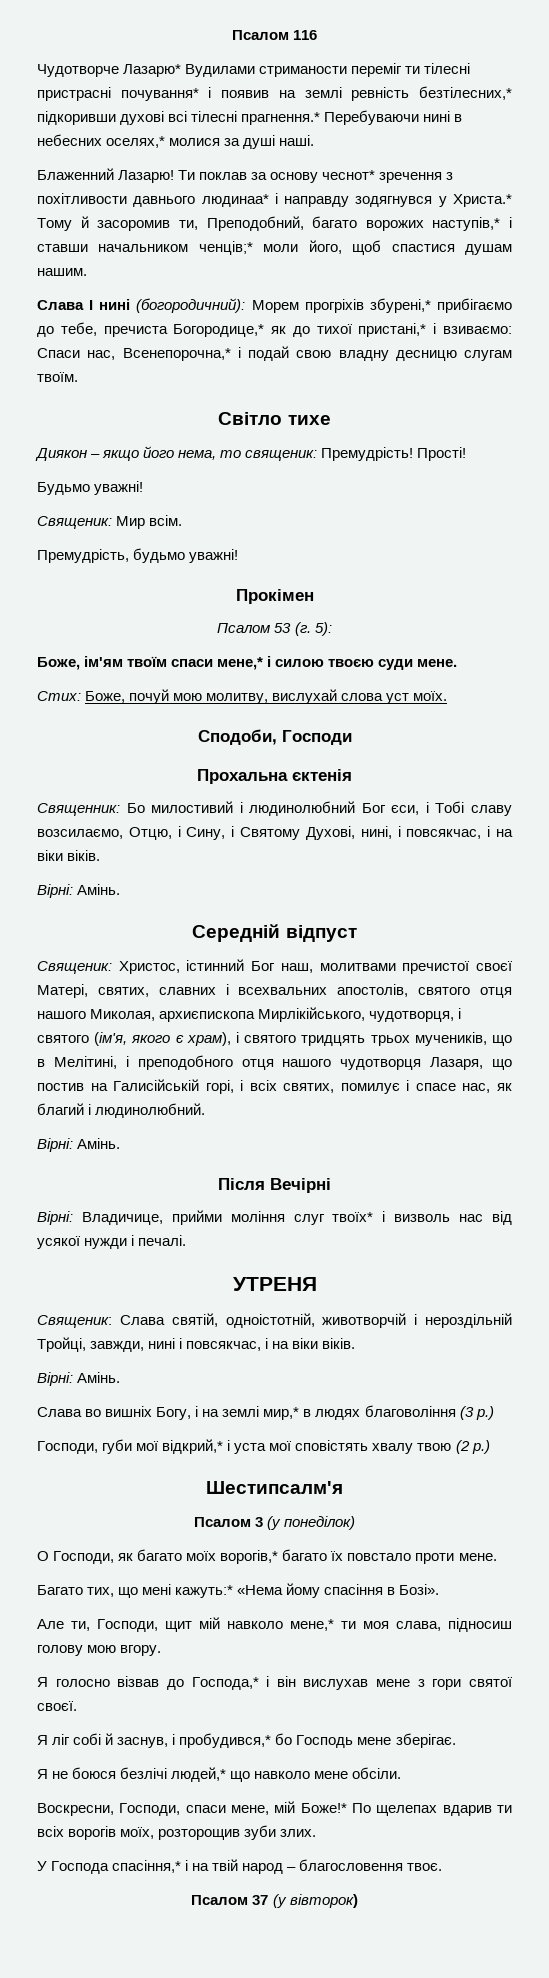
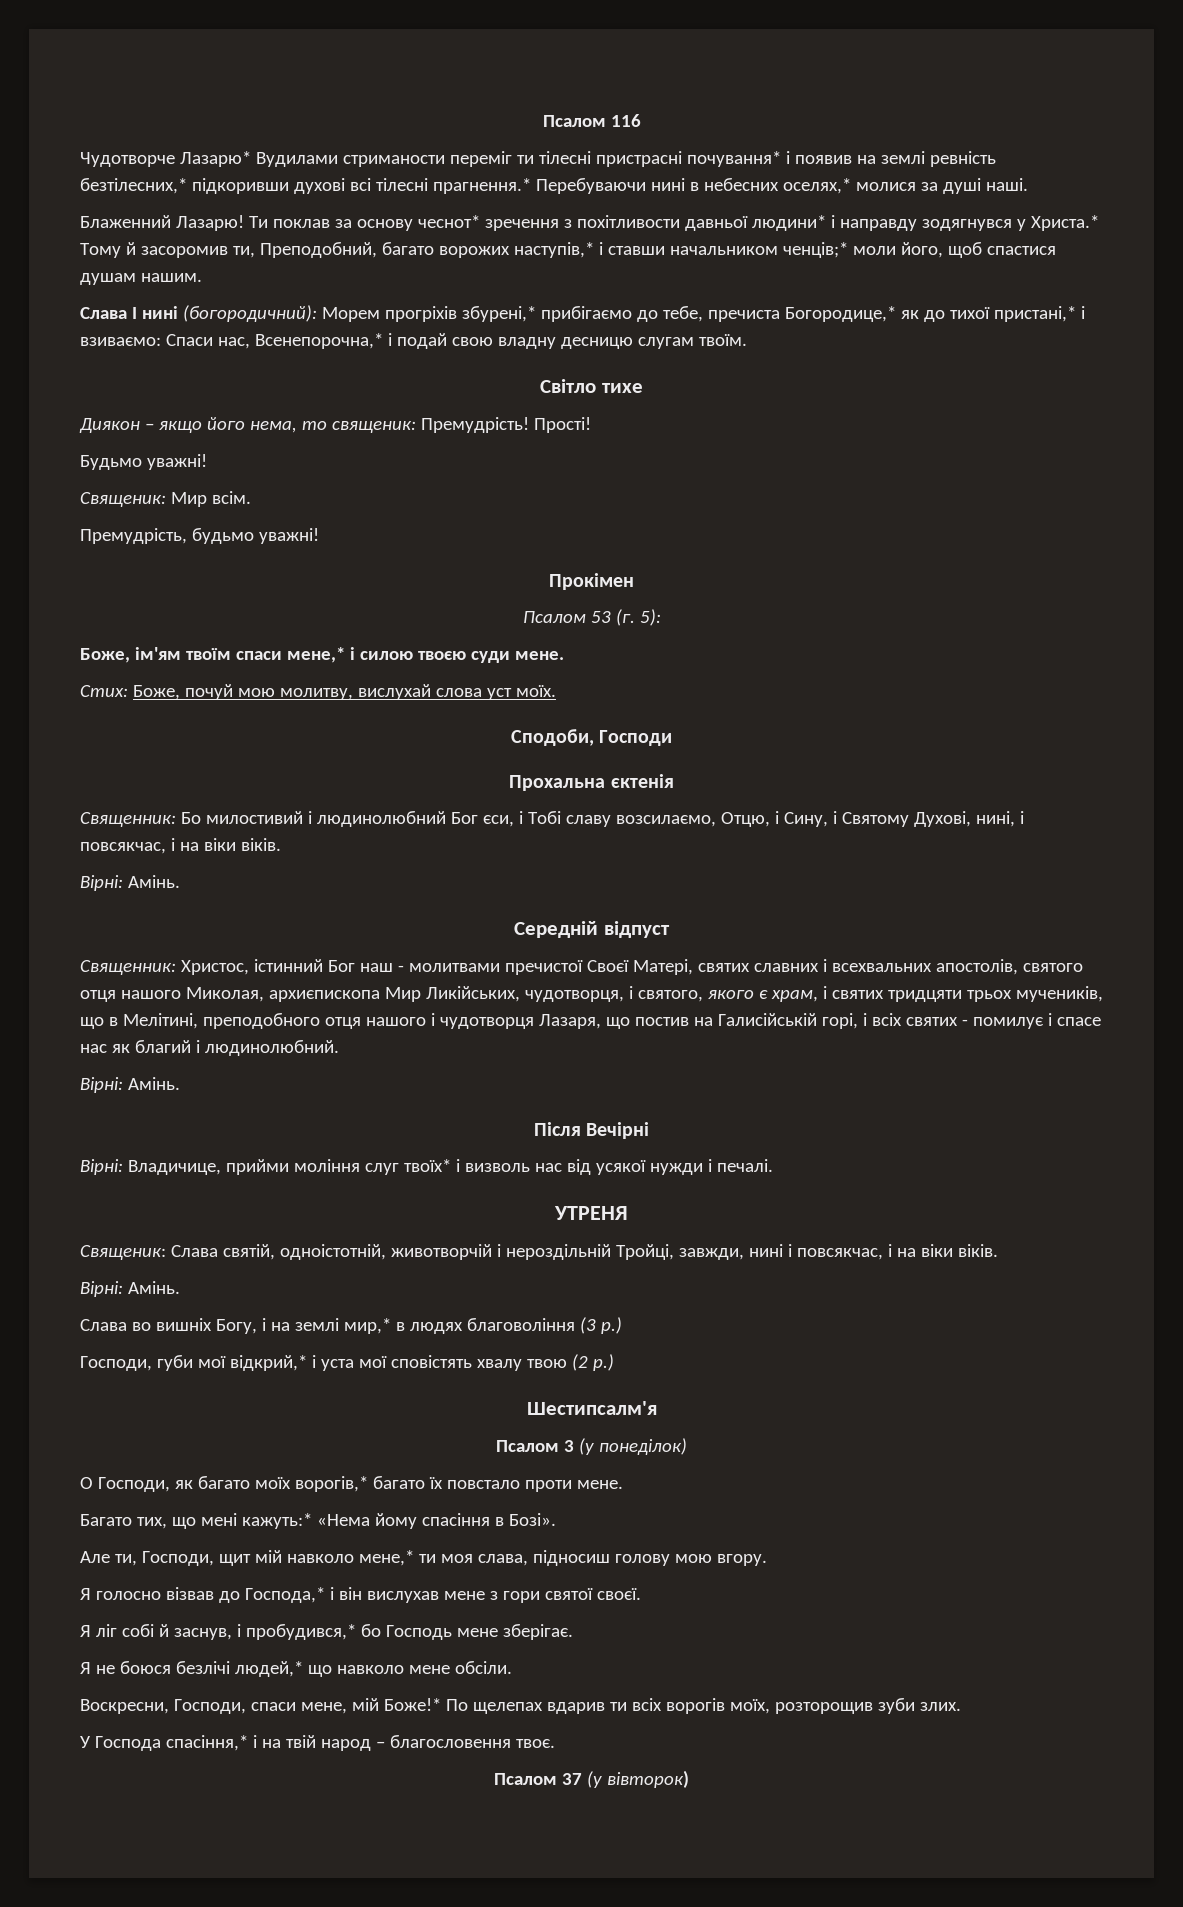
[133,194,269,207] давнього людинаа* -> [684,215,826,231] давньої людини*
[37,961,112,974] Священик: -> [80,960,176,975] Священник:
[280,961,513,974] [37,984,149,998] наш, молитвами пречистої своєї Матері, святих, -> [359,959,750,975] наш - молитвами пречистої Своєї Матері, святих
[258,1007,462,1022] [37,1032,366,1046] Мирлікійського, чудотворця, і святого (ім'я, якого є храм), і святого тридцять -> [384,986,962,1002] Мир Ликійських, чудотворця, і святого, якого є храм, і святих тридцяти
[125,1056,129,1067] і -> (198, 1021) none
(332, 1063) none -> [430,1013,435,1026] і
[283,1083,335,1093] святих, -> [905,1017,968,1026] святих -
[462,1083,491,1093] нас, -> [80,1044,107,1053] нас

